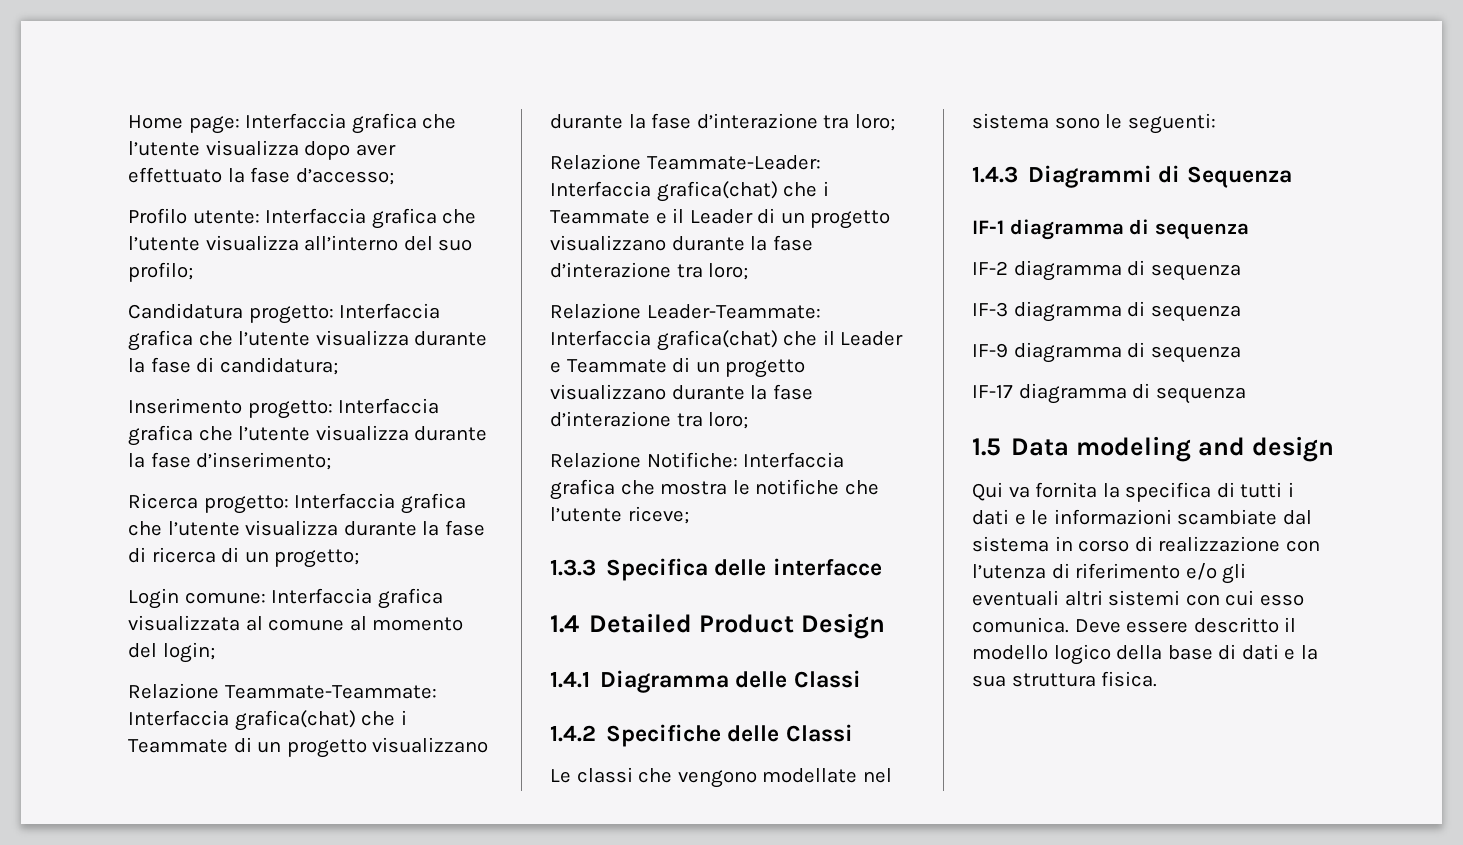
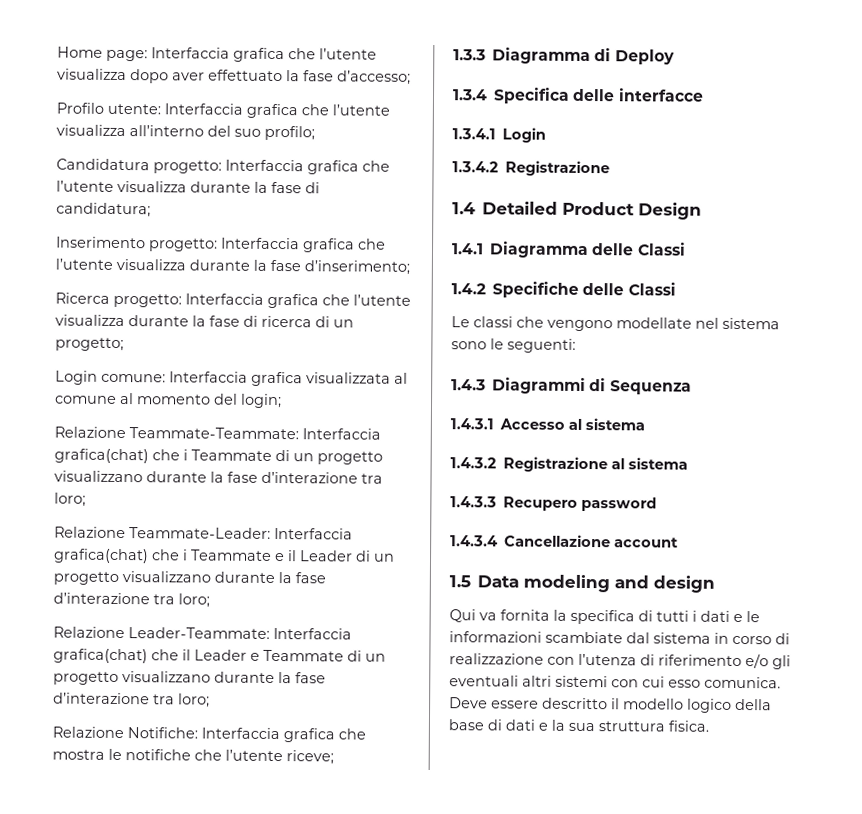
(596, 567) none -> [492,47,675,65] [452,89,488,101] Diagramma di Deploy // 1.3.4
(882, 567) none -> [452,127,547,143] [452,160,611,177] // 1.3.4.1 Login // 1.3.4.2 Registrazione
[972,219,1249,240] [972,260,1241,281] [972,301,1241,322] [972,342,1241,363] [972,383,1246,404] IF-1 diagramma di sequenza // IF-2 diagramma di sequenza // IF-3 diagramma di sequenza // IF-9 diagramma di sequenza // IF-17 diagramma di sequenza -> [450,418,646,431] [450,456,689,473] [450,496,658,512] [450,534,680,548] 1.4.3.1 Accesso al sistema // 1.4.3.2 Registrazione al sistema // 1.4.3.3 Recupero password // 1.4.3.4 Cancellazione account

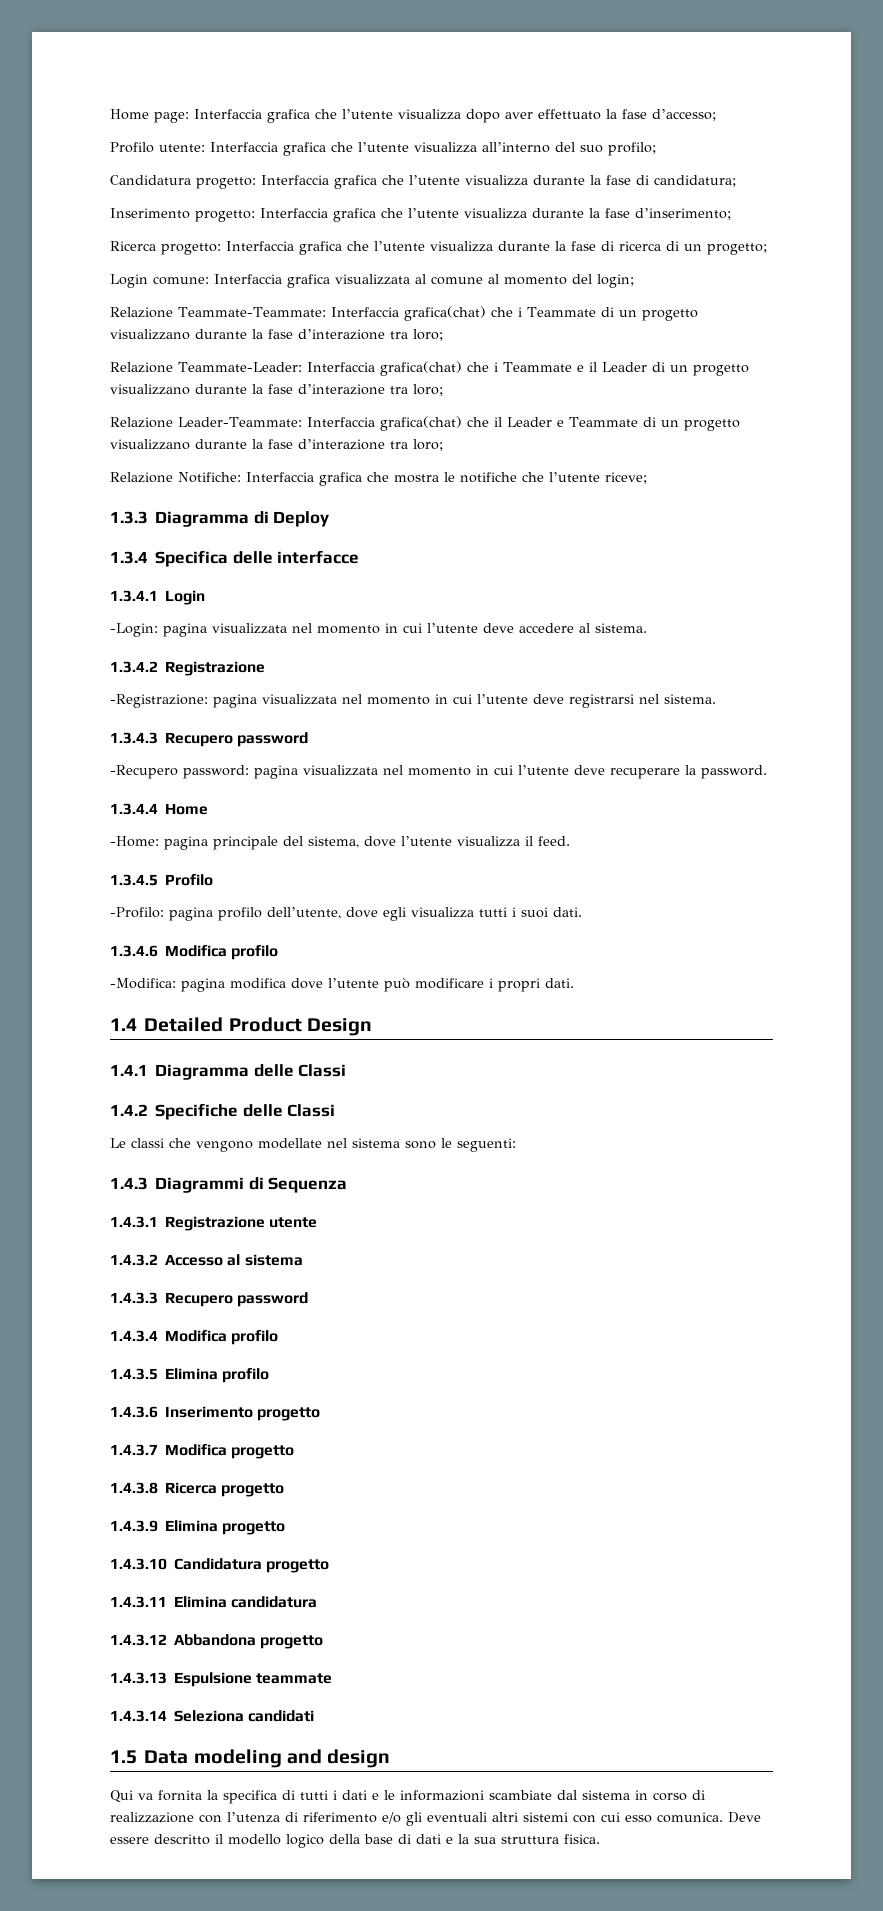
[452,160,611,177] 1.3.4.2 Registrazione -> [110,623,647,637] [110,661,266,676] [110,694,716,708] [110,732,309,747] [110,765,767,779] [110,803,209,815] [110,836,570,850] [110,874,214,886] [110,907,582,921] [110,945,279,960] [110,978,574,992] -Login: pagina visualizzata nel momento in cui l’utente deve accedere al sistema. // 1.3.4.2 Registrazione // -Registrazione: pagina visualizzata nel momento in cui l’utente deve registrarsi nel sistema. // 1.3.4.3 Recupero password // -Recupero password: pagina visualizzata nel momento in cui l’utente deve recuperare la password. // 1.3.4.4 Home // -Home: pagina principale del sistema, dove l’utente visualizza il feed. // 1.3.4.5 Profilo // -Profilo: pagina profilo dell’utente, dove egli visualizza tutti i suoi dati. // 1.3.4.6 Modifica profilo // -Modifica: pagina modifica dove l’utente può modificare i propri dati.
[499,418,646,431] Accesso al sistema -> [165,1216,318,1231] Registrazione utente
[503,456,609,473] Registrazione -> [165,1254,224,1266] Accesso
[504,534,680,548] Cancellazione account -> [165,1330,279,1345] [110,1368,270,1383] [110,1406,321,1421] [110,1444,295,1459] [110,1482,285,1497] [110,1520,286,1535] [110,1558,330,1573] [110,1596,318,1608] [110,1634,324,1649] [110,1672,333,1687] [110,1710,315,1722] Modifica profilo // 1.4.3.5 Elimina profilo // 1.4.3.6 Inserimento progetto // 1.4.3.7 Modifica progetto // 1.4.3.8 Ricerca progetto // 1.4.3.9 Elimina progetto // 1.4.3.10 Candidatura progetto // 1.4.3.11 Elimina candidatura // 1.4.3.12 Abbandona progetto // 1.4.3.13 Espulsione teammate // 1.4.3.14 Seleziona candidati

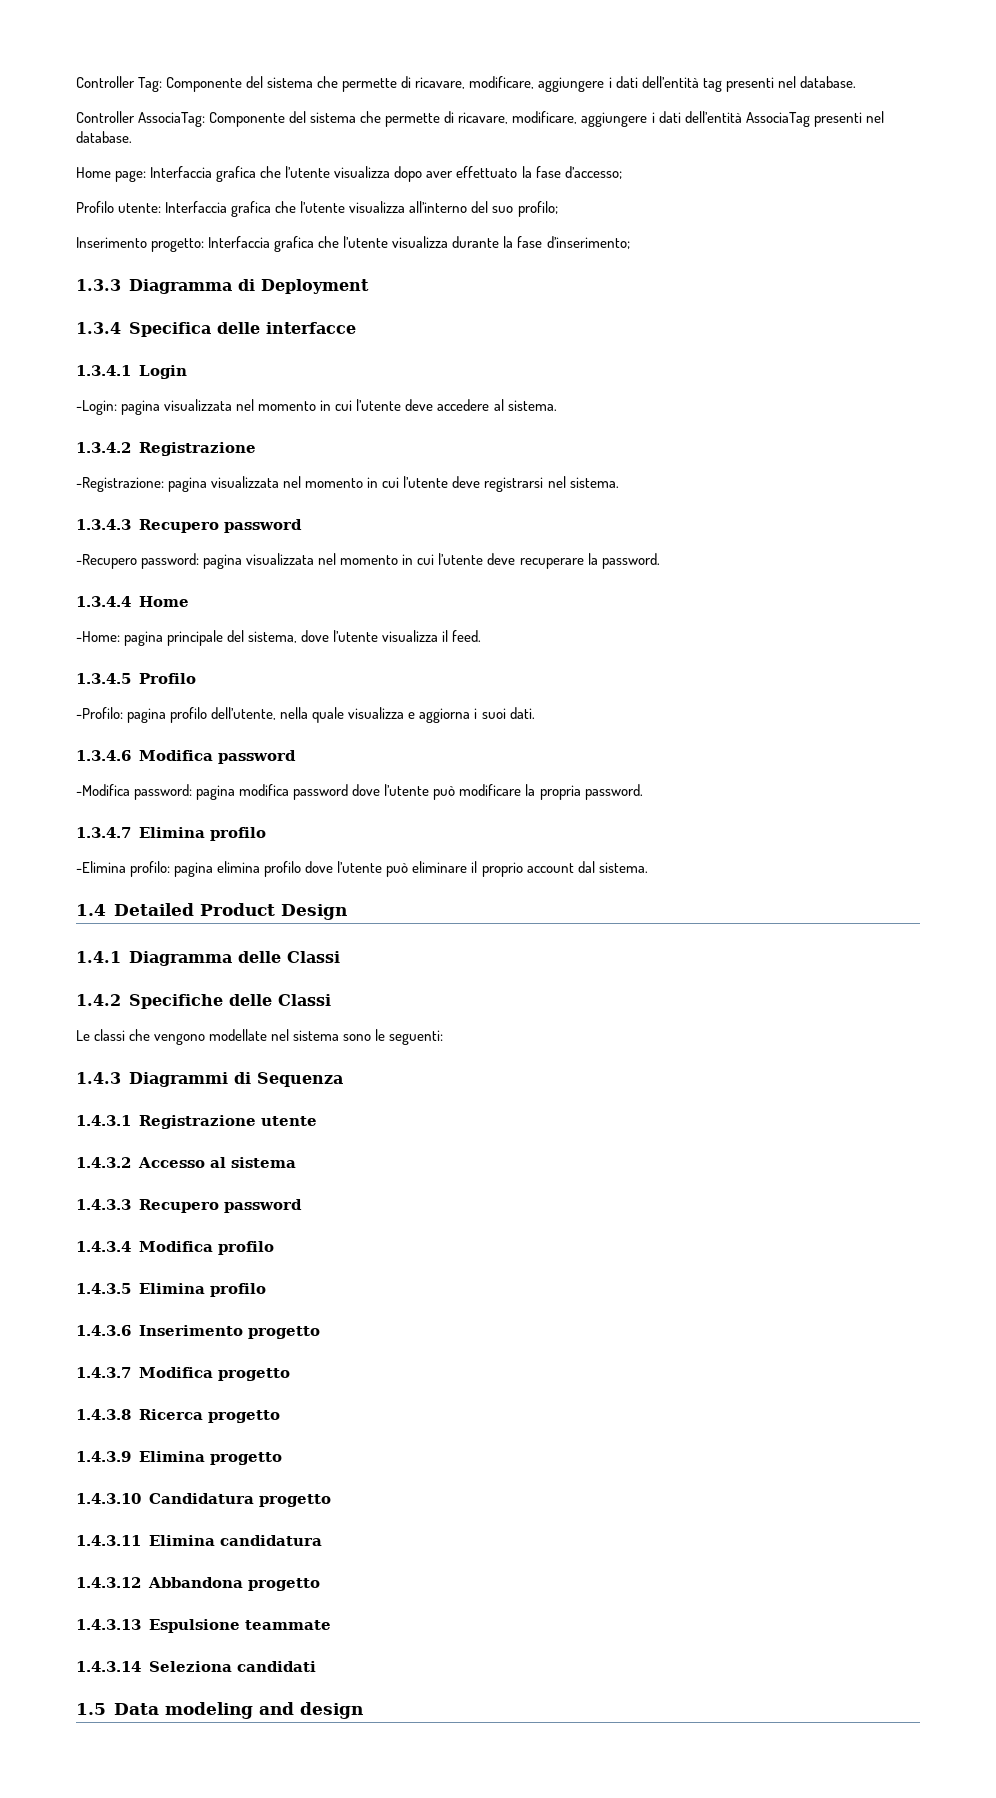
(110, 114) none -> [76,76,856,92] [76,111,884,127] [76,131,132,143] Controller Tag: Componente del sistema che permette di ricavare, modificare, aggiungere i dati dell’entità tag presenti nel database. // Controller AssociaTag: Componente del sistema che permette di ricavare, modificare, aggiungere i dati dell’entità AssociaTag presenti nel database. //
[110,175,736,189] // Candidatura progetto: Interfaccia grafica che l’utente visualizza durante la fase di candidatura; -> (558, 209) none
[110,241,767,255] [110,274,634,288] [110,306,698,321] [110,329,443,341] [110,361,749,376] [110,384,443,396] [110,416,740,431] [110,439,443,451] [110,472,647,486] // Ricerca progetto: Interfaccia grafica che l’utente visualizza durante la fase di ricerca di un progetto; // Login comune: Interfaccia grafica visualizzata al comune al momento del login; // Relazione Teammate-Teammate: Interfaccia grafica(chat) che i Teammate di un progetto visualizzano durante la fase d’interazione tra loro; // Relazione Teammate-Leader: Interfaccia grafica(chat) che i Teammate e il Leader di un progetto visualizzano durante la fase d’interazione tra loro; // Relazione Leader-Teammate: Interfaccia grafica(chat) che il Leader e Teammate di un progetto visualizzano durante la fase d’interazione tra loro; // Relazione Notifiche: Interfaccia grafica che mostra le notifiche che l’utente riceve; -> (630, 242) none
[273,511,330,527] Deploy -> [260,279,369,294] Deployment
[346,907,507,921] dove egli visualizza tutti -> [280,707,471,723] nella quale visualizza e aggiorna
[231,945,279,960] [110,978,176,989] profilo // -Modifica: -> [217,750,296,764] [76,784,193,800] password // -Modifica password:
(286, 983) none -> [293,784,349,800] password
[489,978,574,992] i propri dati. -> [525,784,643,800] [76,827,266,841] [76,861,648,877] la propria password. // 1.3.4.7 Elimina profilo // -Elimina profilo: pagina elimina profilo dove l’utente può eliminare il proprio account dal sistema.
[110,1790,705,1804] [110,1812,761,1826] [110,1834,600,1848] // Qui va fornita la specifica di tutti i dati e le informazioni scambiate dal sistema in corso di realizzazione con l’utenza di riferimento e/o gli eventuali altri sistemi con cui esso comunica. Deve essere descritto il modello logico della base di dati e la sua struttura fisica. -> (363, 1710) none

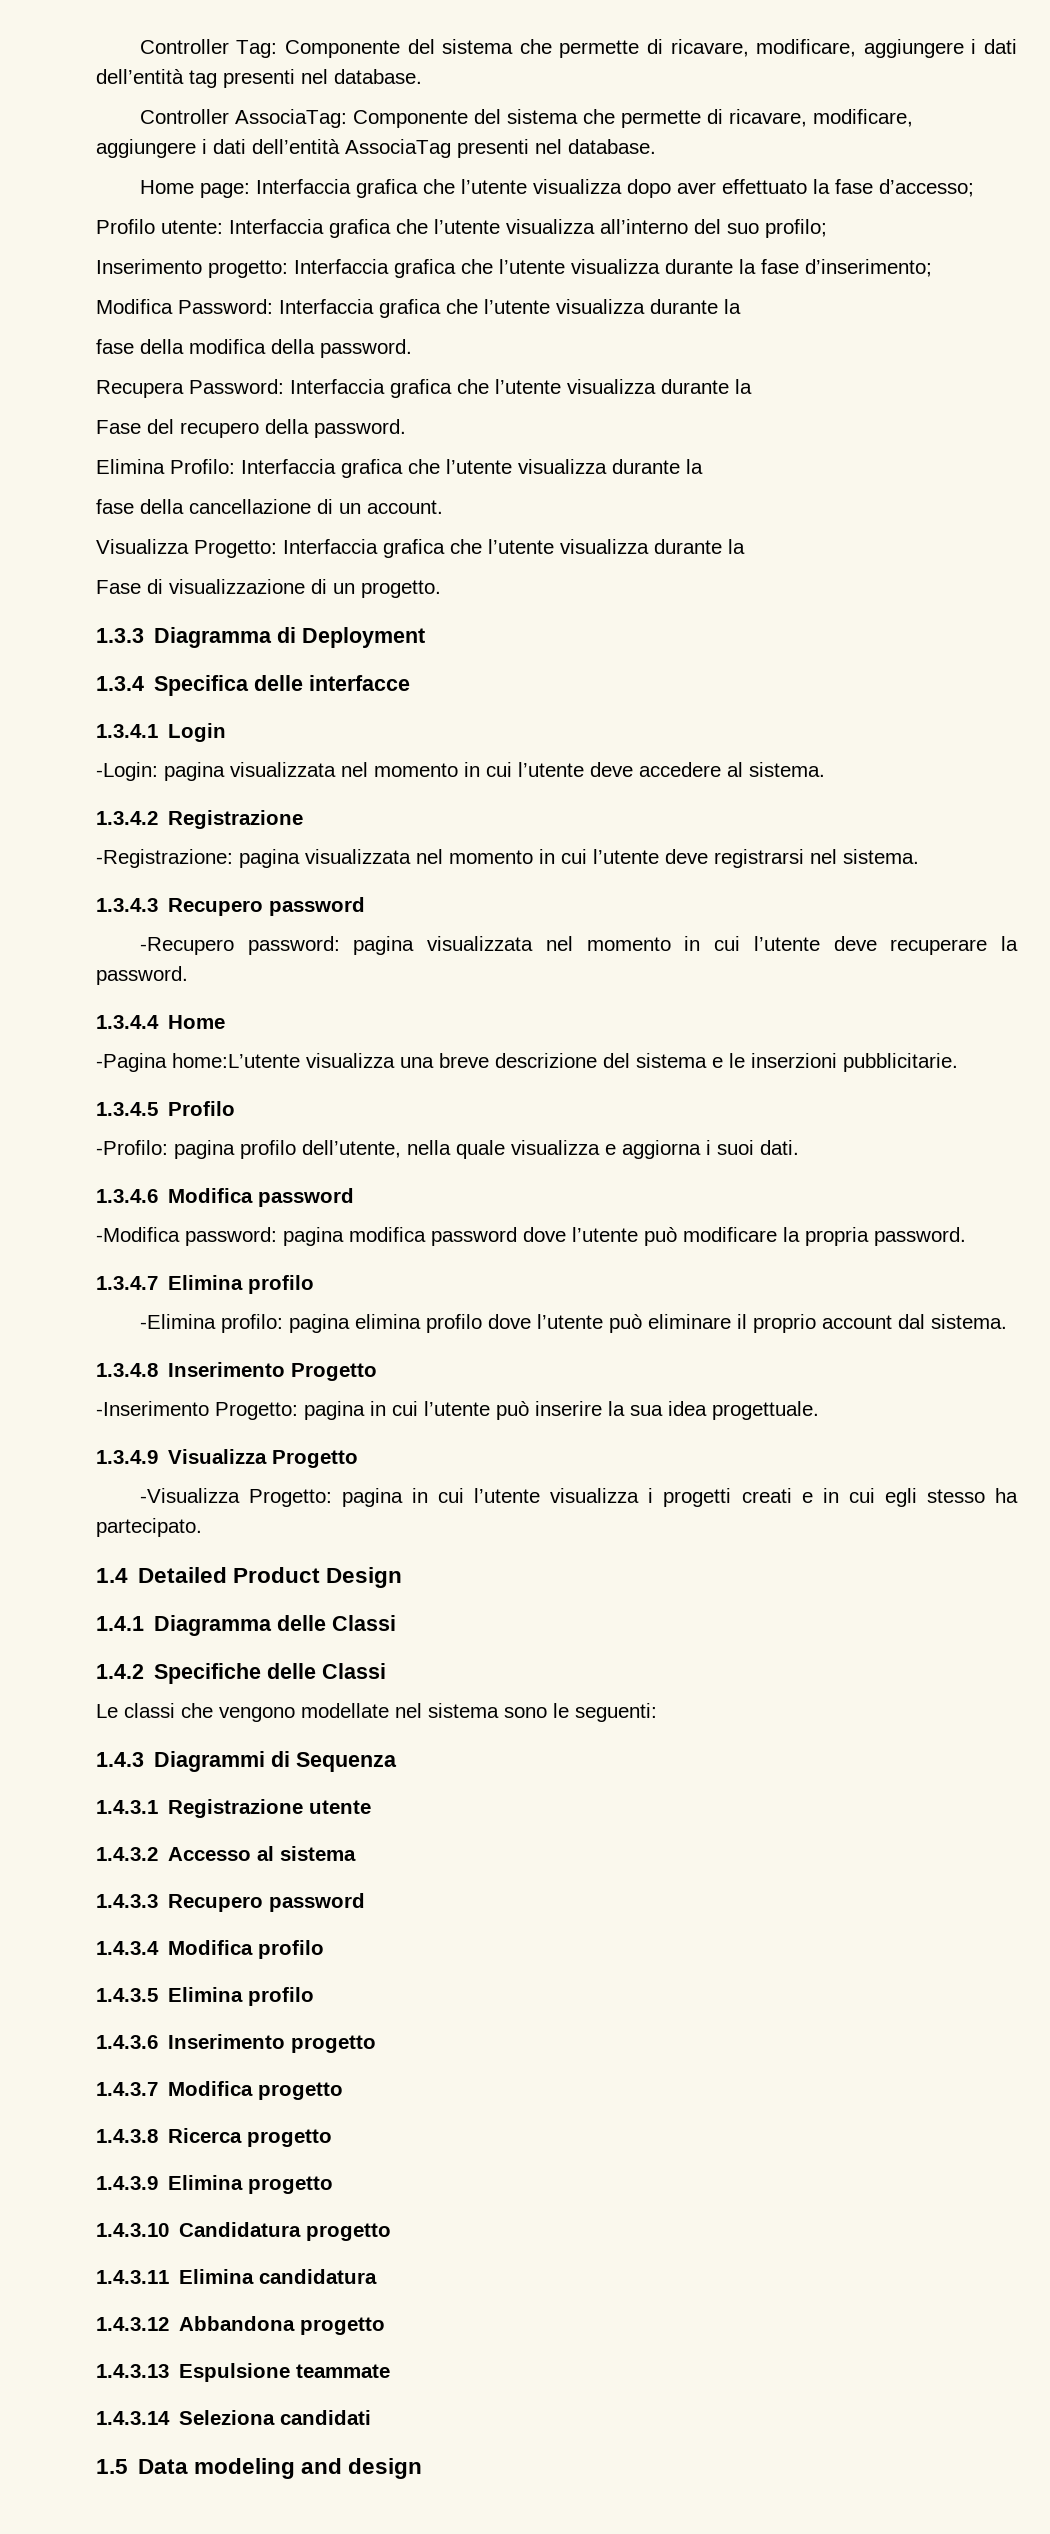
(630, 242) none -> [96,299,741,318] [96,339,412,358] [96,379,752,398] [96,419,406,438] [96,459,703,478] [96,499,443,514] [96,539,745,558] [96,579,441,598] // Modifica Password: Interfaccia grafica che l’utente visualizza durante la // fase della modifica della password. // Recupera Password: Interfaccia grafica che l’utente visualizza durante la // Fase del recupero della password. // Elimina Profilo: Interfaccia grafica che l’utente visualizza durante la // fase della cancellazione di un account. // Visualizza Progetto: Interfaccia grafica che l’utente visualizza durante la // Fase di visualizzazione di un progetto.
[76,630,482,646] -Home: pagina principale del sistema, dove l’utente visualizza il feed. -> [96,1053,958,1072] -Pagina home:L’utente visualizza una breve descrizione del sistema e le inserzioni pubblicitarie.
(648, 867) none -> [96,1362,378,1381] [96,1401,819,1420] [96,1449,359,1468] [139,1488,1019,1507] [96,1518,202,1537] // 1.3.4.8 Inserimento Progetto // -Inserimento Progetto: pagina in cui l’utente può inserire la sua idea progettuale. // 1.3.4.9 Visualizza Progetto // -Visualizza Progetto: pagina in cui l’utente visualizza i progetti creati e in cui egli stesso ha partecipato.

